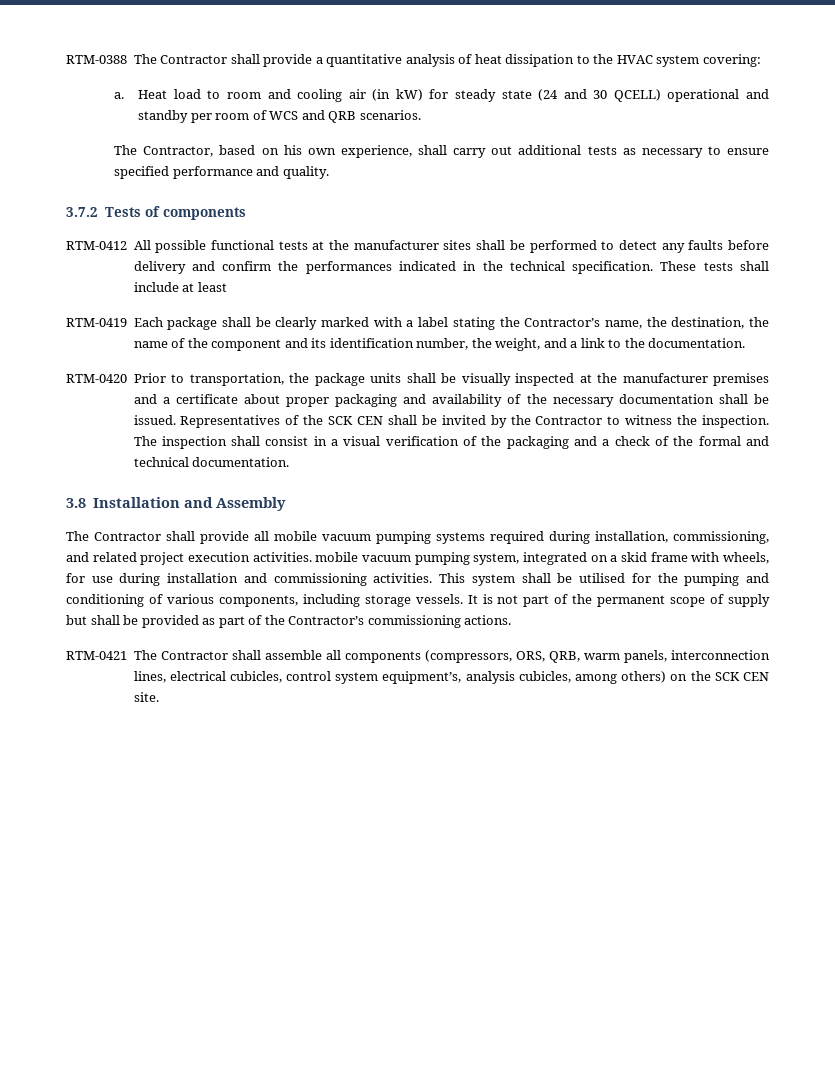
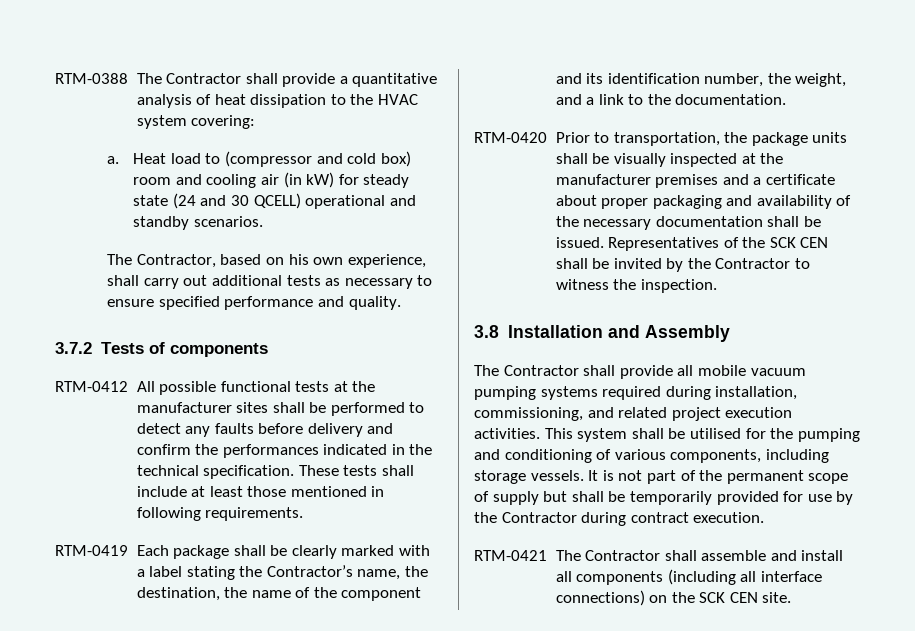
(221, 94) none -> [225,151,411,167] (compressor and cold box)
[190,110,357,123] per room of WCS and QRB -> (190, 223) none
(227, 287) none -> [247,486,385,497] [136,507,304,521] those mentioned in following requirements.
[133,436,770,449] [133,457,290,467] The inspection shall consist in a visual verification of the packaging and a check of the formal and technical documentation. -> (717, 286) none
[315,552,769,565] [66,573,433,586] mobile vacuum pumping system, integrated on a skid frame with wheels, for use during installation and commissioning activities. -> (540, 433) none
[141,615,512,628] provided as part of the Contractor’s commissioning actions. -> [629,491,854,505] [474,512,765,526] temporarily provided for use by the Contractor during contract execution.
[325,650,770,663] [133,671,667,684] all components (compressors, ORS, QRB, warm panels, interconnection lines, electrical cubicles, control system equipment’s, analysis cubicles, among others) -> [770,550,844,561] [555,569,822,585] [555,590,645,606] and install all components (including all interface connections)

